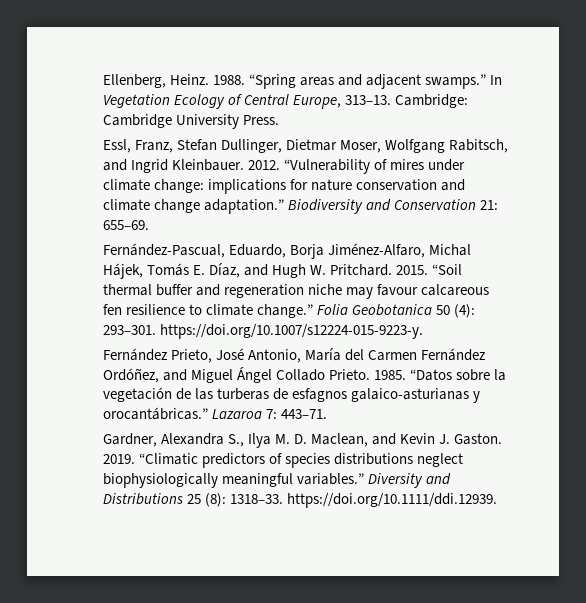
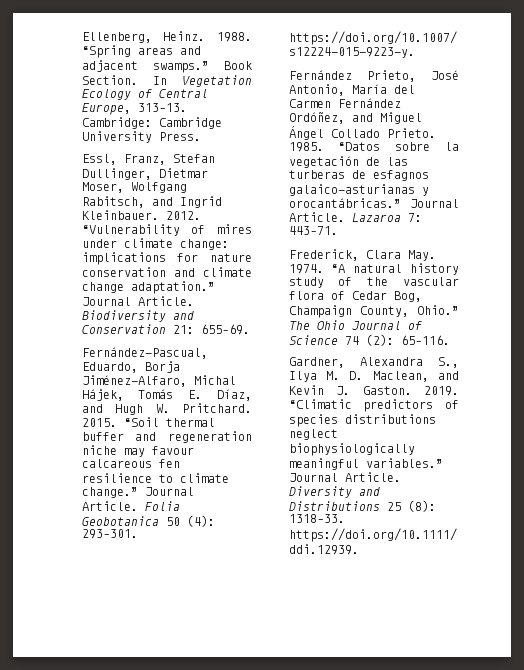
(487, 81) none -> [224,61,252,70] [81,75,138,85] Book Section.
(284, 206) none -> [81,296,194,306] Journal Article.
(313, 311) none -> [144,487,194,496] [81,501,138,511] Journal Article.
(208, 413) none -> [410,199,459,208] [288,212,345,222] Journal Article.
(327, 414) none -> [288,249,436,261] [288,263,459,275] [288,277,459,288] [288,291,422,302] [288,305,459,318] [288,320,422,330] [288,334,450,346] // Frederick, Clara May. 1974. “A natural history study of the vascular flora of Cedar Bog, Champaign County, Ohio.” The Ohio Journal of Science 74 (2): 65–116.
(364, 479) none -> [288,472,401,482] Journal Article.

